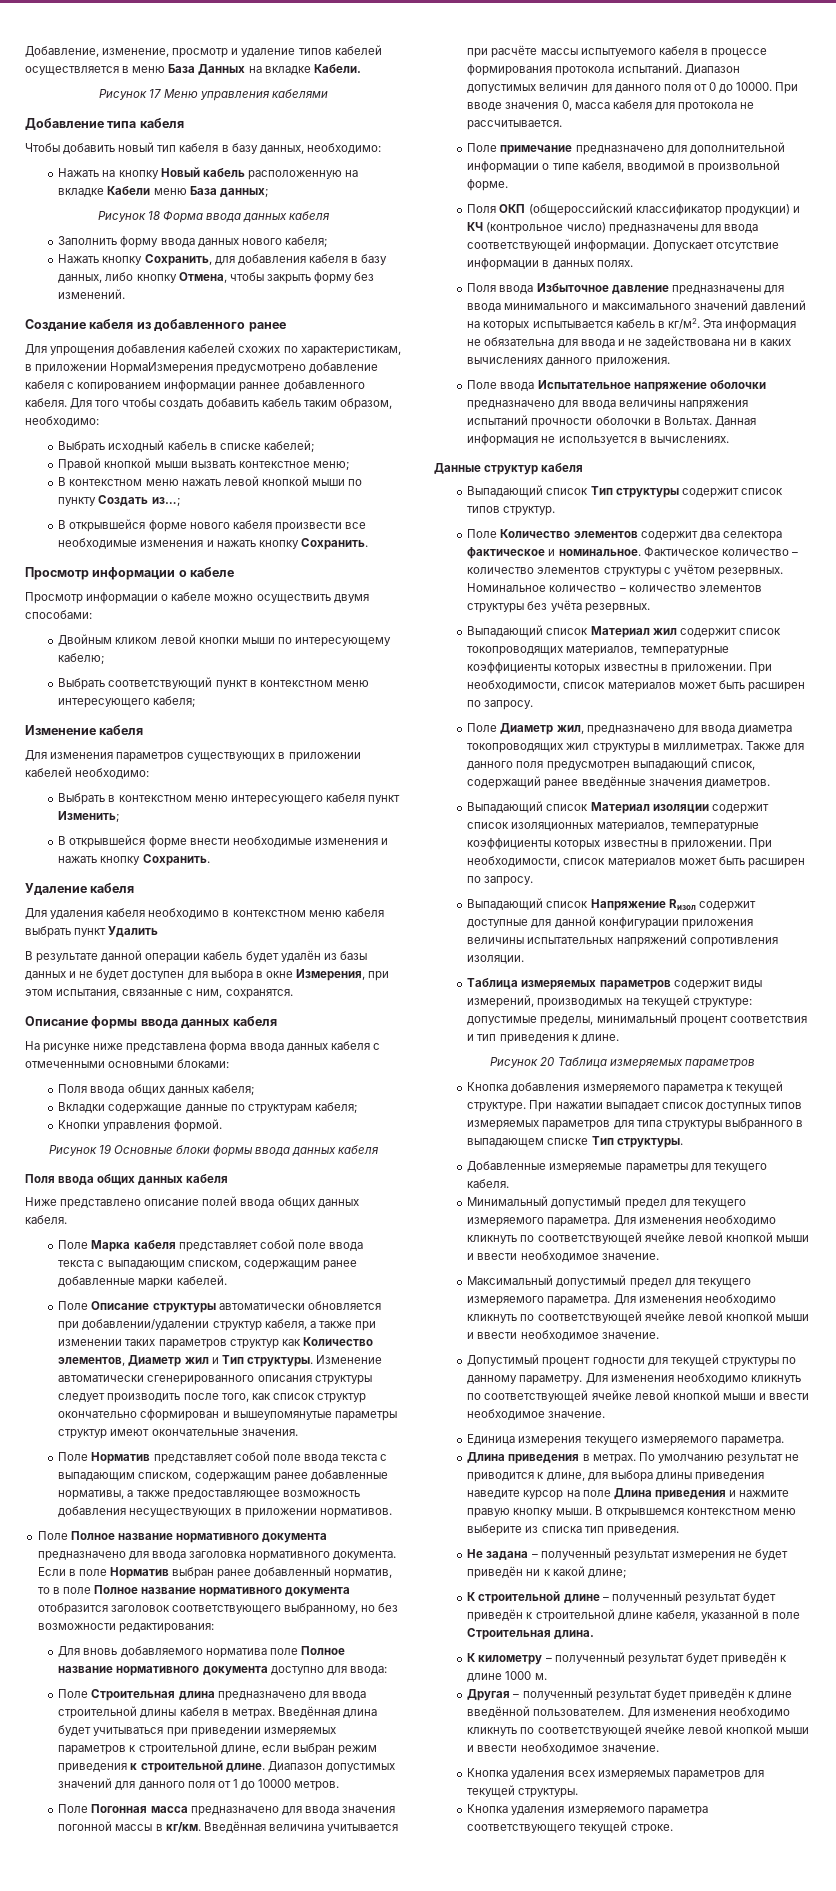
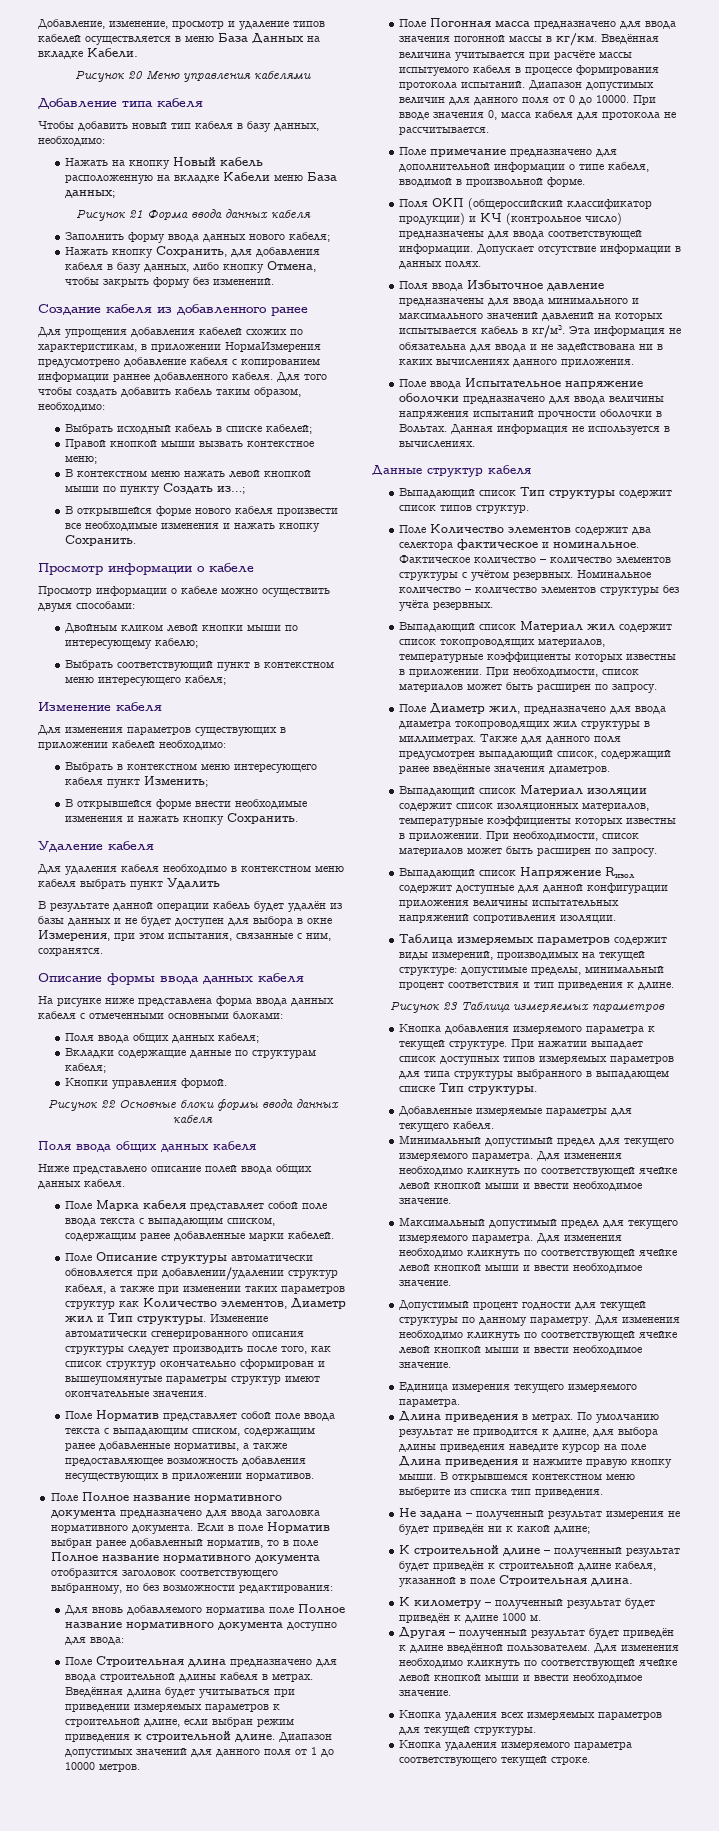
[148,89,161,98] 17 -> [128,71,143,79] 20
[147,211,160,220] 18 -> [128,210,143,218] 21
[98,1144,112,1154] 19 -> [100,1100,116,1108] 22
[540,1057,556,1066] 20 -> [442,1002,458,1010] 23

